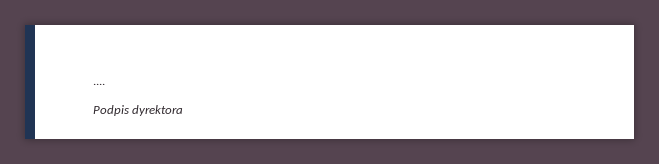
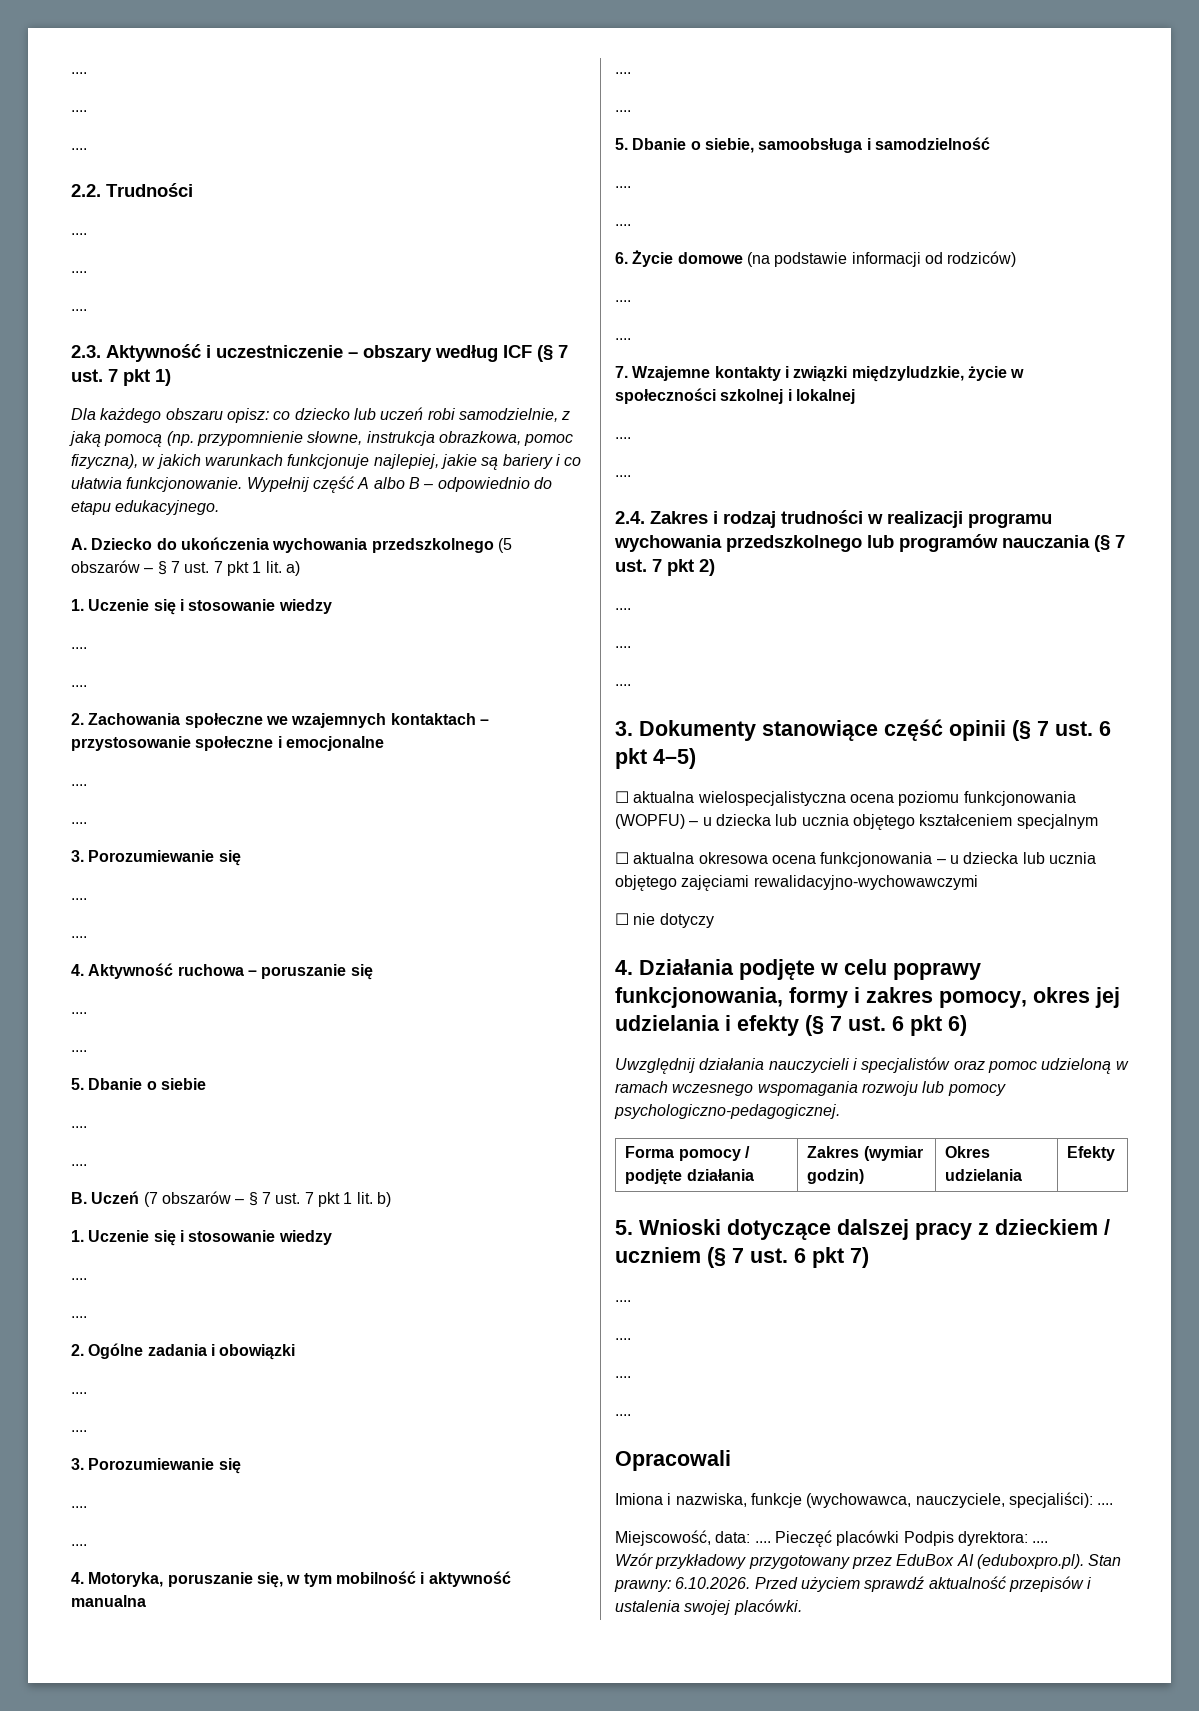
[93,83,105,85] [93,105,184,116] .... // Podpis dyrektora -> [71,72,87,74] [71,110,87,112] [71,148,87,150] [71,183,193,197] [71,233,87,235] [71,271,87,273] [71,309,87,311] [71,344,568,362] [71,369,171,386] [71,407,571,423] [69,431,574,447] [71,454,582,470] [71,476,552,493] [71,500,220,515] [71,537,512,553] [71,560,300,576] [71,599,332,615] [71,647,87,649] [71,685,87,687] [71,713,489,728] [71,736,384,751] [71,784,87,786] [71,822,87,824] [71,850,241,866] [71,898,87,900] [71,936,87,938] [71,963,373,980] [71,1012,87,1014] [71,1050,87,1052] [71,1078,206,1090] [71,1126,87,1128] [71,1164,87,1166] [71,1191,391,1207] [71,1230,332,1246] [71,1278,87,1280] [71,1316,87,1318] [71,1343,296,1360] [71,1392,87,1394] [71,1430,87,1432] [71,1458,241,1474] [71,1506,87,1508] [71,1544,87,1546] [71,1571,511,1588] [71,1595,146,1607] [615,72,631,74] [615,110,631,112] [615,137,990,153] [615,186,631,188] [615,224,631,226] [615,250,1017,267] [615,300,631,302] [615,338,631,340] [615,366,1025,382] [615,388,855,404] [615,437,631,439] [615,475,631,477] [615,510,1052,528] [614,534,1125,552] [615,559,715,576] [615,608,631,610] [615,646,631,648] [615,684,631,686] [615,719,1111,741] [615,748,696,769] [615,791,1076,806] [615,814,1098,830] [615,852,1096,867] [615,875,978,891] [615,913,714,928] [615,959,981,980] [615,987,1120,1008] [615,1015,967,1036] [615,1057,1129,1074] [615,1081,1006,1096] [614,1104,840,1119] [625,1146,751,1161] [625,1169,754,1185] [807,1146,923,1161] [807,1169,865,1184] [945,1146,991,1158] [945,1169,1023,1181] [1067,1146,1116,1161] [615,1219,1110,1240] [615,1247,869,1268] [615,1300,631,1302] [615,1338,631,1340] [615,1376,631,1378] [615,1414,631,1416] [615,1450,731,1471] [615,1492,1114,1508] [615,1530,1049,1547] [615,1553,1122,1569] [614,1576,1092,1592] [615,1599,802,1615] .... // .... // .... // 2.2. Trudności // .... // .... // .... // 2.3. Aktywność i uczestniczenie – obszary według ICF (§ 7 ust. 7 pkt 1) // Dla każdego obszaru opisz: co dziecko lub uczeń robi samodzielnie, z jaką pomocą (np. przypomnienie słowne, instrukcja obrazkowa, pomoc fizyczna), w jakich warunkach funkcjonuje najlepiej, jakie są bariery i co ułatwia funkcjonowanie. Wypełnij część A albo B – odpowiednio do etapu edukacyjnego. // A. Dziecko do ukończenia wychowania przedszkolnego (5 obszarów – § 7 ust. 7 pkt 1 lit. a) // 1. Uczenie się i stosowanie wiedzy // .... // .... // 2. Zachowania społeczne we wzajemnych kontaktach – przystosowanie społeczne i emocjonalne // .... // .... // 3. Porozumiewanie się // .... // .... // 4. Aktywność ruchowa – poruszanie się // .... // .... // 5. Dbanie o siebie // .... // .... // B. Uczeń (7 obszarów – § 7 ust. 7 pkt 1 lit. b) // 1. Uczenie się i stosowanie wiedzy // .... // .... // 2. Ogólne zadania i obowiązki // .... // .... // 3. Porozumiewanie się // .... // .... // 4. Motoryka, poruszanie się, w tym mobilność i aktywność manualna // .... // .... // 5. Dbanie o siebie, samoobsługa i samodzielność // .... // .... // 6. Życie domowe (na podstawie informacji od rodziców) // .... // .... // 7. Wzajemne kontakty i związki międzyludzkie, życie w społeczności szkolnej i lokalnej // .... // .... // 2.4. Zakres i rodzaj trudności w realizacji programu wychowania przedszkolnego lub programów nauczania (§ 7 ust. 7 pkt 2) // .... // .... // .... // 3. Dokumenty stanowiące część opinii (§ 7 ust. 6 pkt 4–5) // ☐ aktualna wielospecjalistyczna ocena poziomu funkcjonowania (WOPFU) – u dziecka lub ucznia objętego kształceniem specjalnym // ☐ aktualna okresowa ocena funkcjonowania – u dziecka lub ucznia objętego zajęciami rewalidacyjno-wychowawczymi // ☐ nie dotyczy // 4. Działania podjęte w celu poprawy funkcjonowania, formy i zakres pomocy, okres jej udzielania i efekty (§ 7 ust. 6 pkt 6) // Uwzględnij działania nauczycieli i specjalistów oraz pomoc udzieloną w ramach wczesnego wspomagania rozwoju lub pomocy psychologiczno-pedagogicznej. // Forma pomocy / podjęte działania | Zakres (wymiar godzin) | Okres udzielania | Efekty // 5. Wnioski dotyczące dalszej pracy z dzieckiem / uczniem (§ 7 ust. 6 pkt 7) // .... // .... // .... // .... // Opracowali // Imiona i nazwiska, funkcje (wychowawca, nauczyciele, specjaliści): .... // Miejscowość, data: .... Pieczęć placówki Podpis dyrektora: .... // Wzór przykładowy przygotowany przez EduBox AI (eduboxpro.pl). Stan prawny: 6.10.2026. Przed użyciem sprawdź aktualność przepisów i ustalenia swojej placówki.

